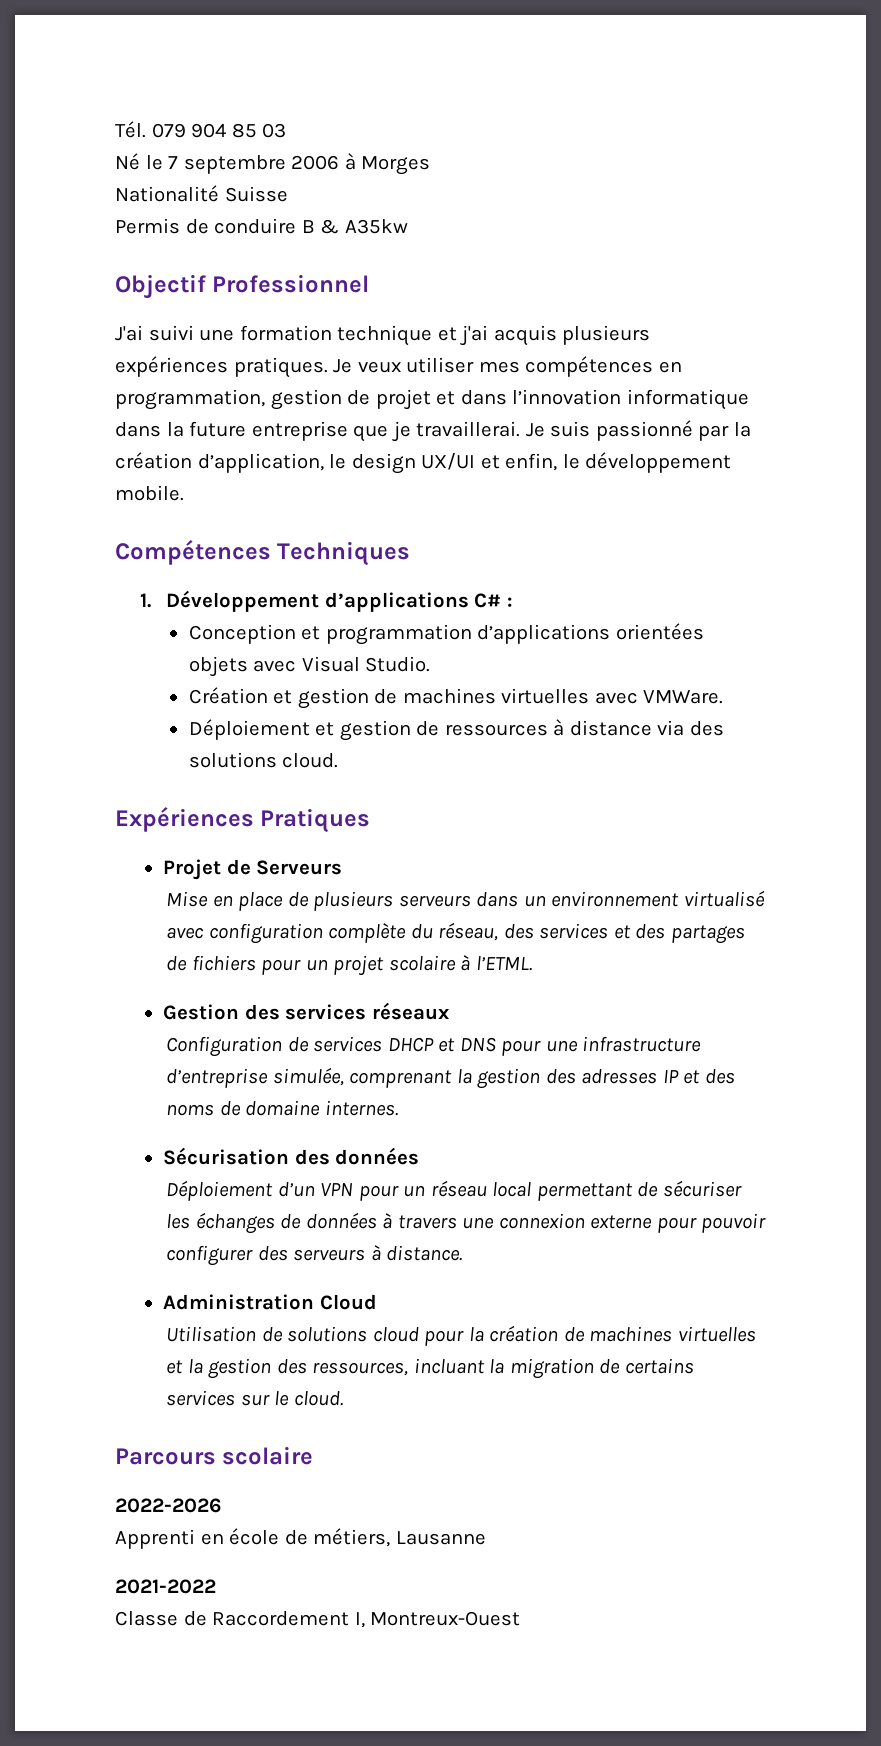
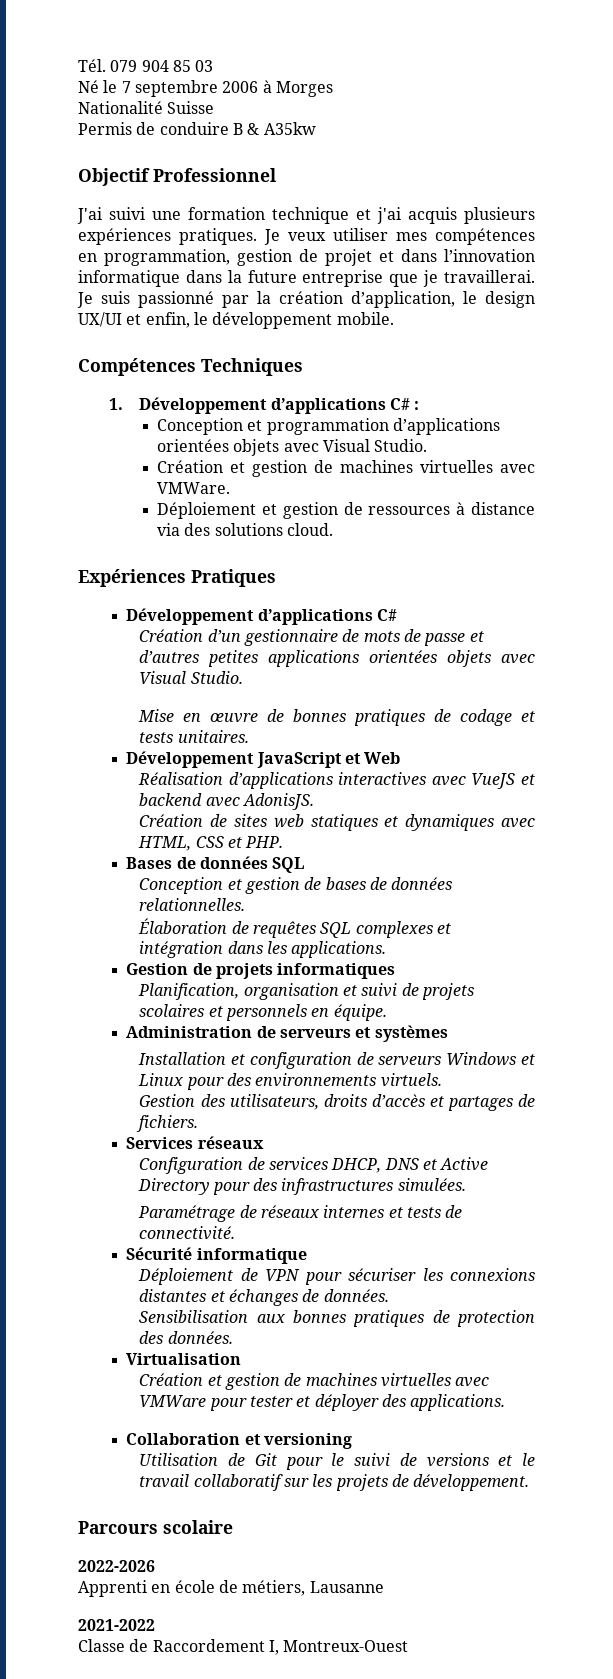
[163,859,343,880] [165,890,765,911] [165,922,745,944] [165,955,532,976] [163,1002,449,1020] [165,1036,702,1057] [165,1067,735,1089] [165,1100,398,1116] [163,1147,420,1165] [165,1180,315,1201] Projet de Serveurs // Mise en place de plusieurs serveurs dans un environnement virtualisé avec configuration complète du réseau, des services et des partages de fichiers pour un projet scolaire à l’ETML. // Gestion des services réseaux // Configuration de services DHCP et DNS pour une infrastructure d’entreprise simulée, comprenant la gestion des adresses IP et des noms de domaine internes. // Sécurisation des données // Déploiement d’un -> [126,608,397,625] [139,629,484,646] [139,650,535,667] [139,671,243,684] [138,709,535,726] [139,730,249,743] [126,751,401,768] [138,772,535,789] [139,793,315,810] [139,814,535,831] [138,836,284,851] [126,856,305,873] [139,877,453,894] [139,898,246,911] [138,918,452,938] [139,941,387,958] [126,963,396,979] [138,983,475,1000] [139,1004,387,1021] [126,1025,448,1042] [138,1052,536,1069] [138,1073,442,1090] [139,1094,535,1111] [136,1115,199,1132] [126,1136,264,1149] [139,1157,489,1174] [138,1178,466,1195] [138,1205,463,1222] [139,1226,236,1240] [126,1247,307,1264] [138,1268,258,1285] Développement d’applications C# // Création d’un gestionnaire de mots de passe et d’autres petites applications orientées objets avec Visual Studio. // Mise en œuvre de bonnes pratiques de codage et tests unitaires. // Développement JavaScript et Web // Réalisation d’applications interactives avec VueJS et backend avec AdonisJS. // Création de sites web statiques et dynamiques avec HTML, CSS et PHP. // Bases de données SQL // Conception et gestion de bases de données relationnelles. // Élaboration de requêtes SQL complexes et intégration dans les applications. // Gestion de projets informatiques // Planification, organisation et suivi de projets scolaires et personnels en équipe. // Administration de serveurs et systèmes // Installation et configuration de serveurs Windows et Linux pour des environnements virtuels. // Gestion des utilisateurs, droits d’accès et partages de fichiers. // Services réseaux // Configuration de services DHCP, DNS et Active Directory pour des infrastructures simulées. // Paramétrage de réseaux internes et tests de connectivité. // Sécurité informatique // Déploiement de
[403,1180,742,1201] [165,1212,767,1234] [165,1245,463,1266] [163,1294,377,1310] [165,1325,756,1346] [165,1358,694,1379] [165,1390,343,1406] un réseau local permettant de sécuriser les échanges de données à travers une connexion externe pour pouvoir configurer des serveurs à distance. // Administration Cloud // Utilisation de solutions cloud pour la création de machines virtuelles et la gestion des ressources, incluant la migration de certains services sur le cloud. -> [348,1268,535,1281] [139,1289,389,1306] [139,1310,535,1327] [139,1331,233,1344] [126,1353,242,1365] [139,1373,490,1390] [139,1394,506,1411] [126,1433,352,1449] [139,1453,535,1470] [139,1474,530,1491] sécuriser les connexions distantes et échanges de données. // Sensibilisation aux bonnes pratiques de protection des données. // Virtualisation // Création et gestion de machines virtuelles avec VMWare pour tester et déployer des applications. // Collaboration et versioning // Utilisation de Git pour le suivi de versions et le travail collaboratif sur les projets de développement.

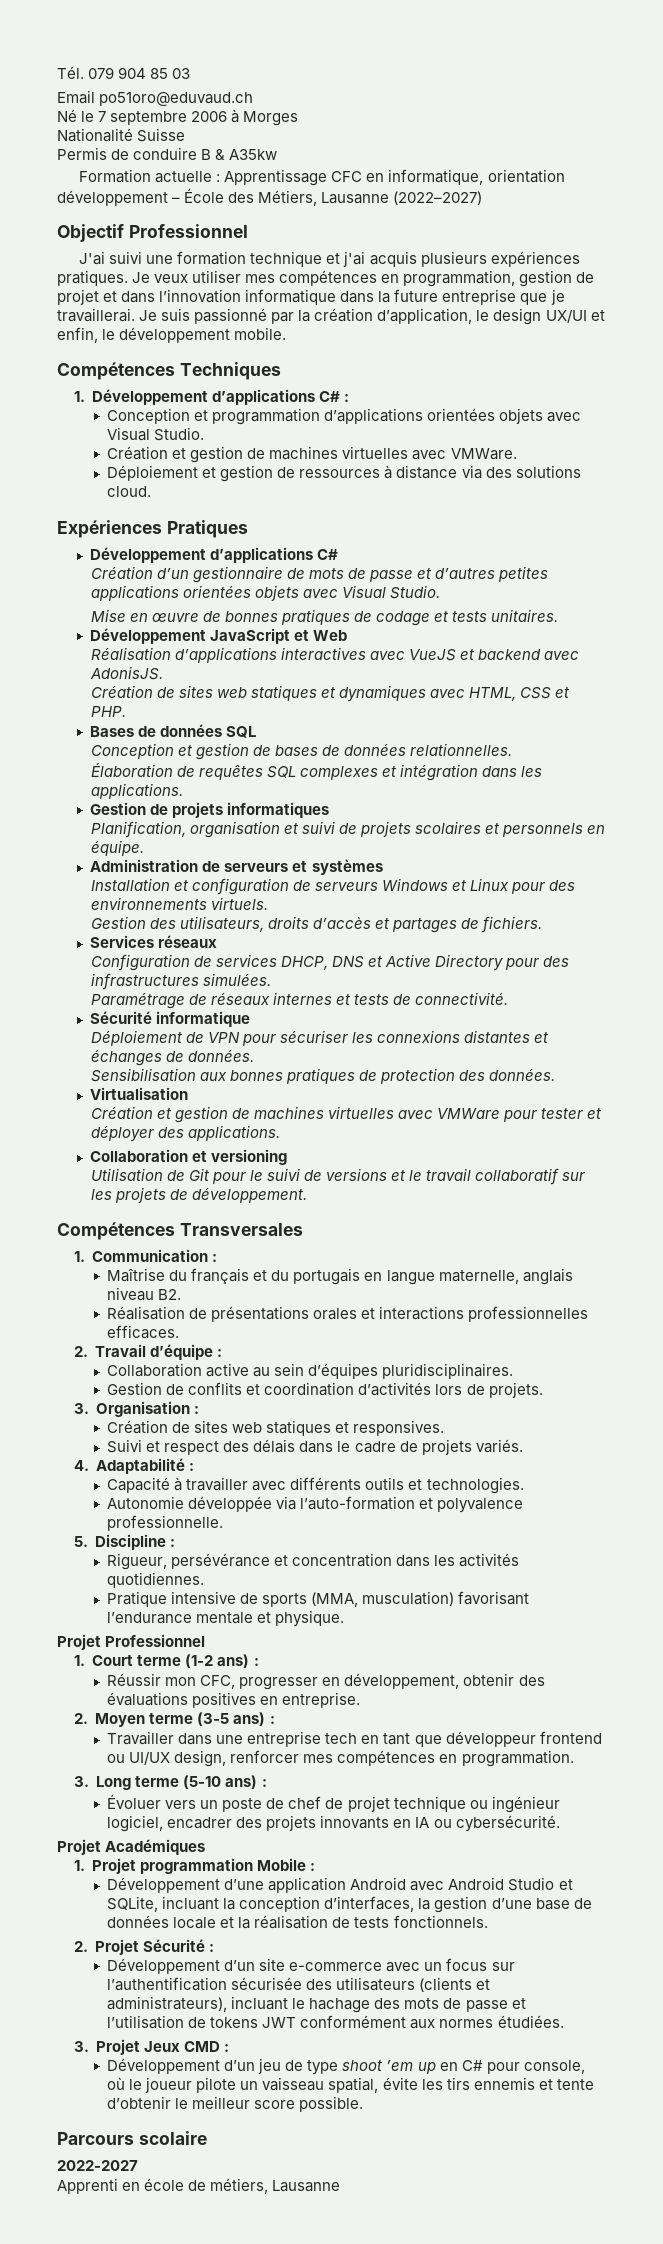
(214, 66) none -> [57,90,254,106] // Email po51oro@eduvaud.ch
(316, 128) none -> [79,169,565,186] [57,188,483,206] // Formation actuelle : Apprentissage CFC en informatique, orientation développement – École des Métiers, Lausanne (2022–2027)
(530, 1482) none -> [57,1222,303,1240] [73,1249,218,1262] [107,1268,573,1285] [107,1287,182,1301] [107,1306,589,1322] [107,1325,180,1339] [73,1344,223,1360] [107,1363,514,1379] [107,1382,543,1398] [73,1401,200,1417] [107,1420,445,1436] [107,1439,523,1455] [73,1458,195,1474] [107,1477,524,1494] [107,1496,524,1513] [107,1515,224,1531] [73,1534,176,1550] [107,1553,520,1570] [107,1572,205,1588] [107,1591,530,1607] [107,1610,345,1627] [57,1634,206,1650] [73,1654,259,1668] [107,1673,545,1690] [107,1692,361,1708] [73,1712,275,1727] [107,1731,602,1747] [107,1750,574,1767] [73,1775,267,1790] [107,1794,560,1813] [107,1815,560,1832] [57,1839,206,1855] [73,1858,316,1874] [107,1877,573,1893] [107,1896,592,1913] [107,1915,488,1929] [73,1939,215,1955] [107,1958,515,1974] [107,1977,491,1992] [107,1996,526,2013] [107,2015,564,2029] [73,2039,230,2055] [107,2058,585,2075] [107,2077,594,2093] [107,2096,364,2112] // Compétences Transversales // 1. Communication : // Maîtrise du français et du portugais en langue maternelle, anglais niveau B2. // Réalisation de présentations orales et interactions professionnelles efficaces. // 2. Travail d’équipe : // Collaboration active au sein d’équipes pluridisciplinaires. // Gestion de conflits et coordination d’activités lors de projets. // 3. Organisation : // Création de sites web statiques et responsives. // Suivi et respect des délais dans le cadre de projets variés. // 4. Adaptabilité : // Capacité à travailler avec différents outils et technologies. // Autonomie développée via l’auto-formation et polyvalence professionnelle. // 5. Discipline : // Rigueur, persévérance et concentration dans les activités quotidiennes. // Pratique intensive de sports (MMA, musculation) favorisant l’endurance mentale et physique. // Projet Professionnel // 1. Court terme (1-2 ans) : // Réussir mon CFC, progresser en développement, obtenir des évaluations positives en entreprise. // 2. Moyen terme (3-5 ans) : // Travailler dans une entreprise tech en tant que développeur frontend ou UI/UX design, renforcer mes compétences en programmation. // 3. Long terme (5-10 ans) : // Évoluer vers un poste de chef de projet technique ou ingénieur logiciel, encadrer des projets innovants en IA ou cybersécurité. // Projet Académiques // 1. Projet programmation Mobile : // Développement d’une application Android avec Android Studio et SQLite, incluant la conception d’interfaces, la gestion d’une base de données locale et la réalisation de tests fonctionnels. // 2. Projet Sécurité : // Développement d’un site e-commerce avec un focus sur l’authentification sécurisée des utilisateurs (clients et administrateurs), incluant le hachage des mots de passe et l’utilisation de tokens JWT conformément aux normes étudiées. // 3. Projet Jeux CMD : // Développement d’un jeu de type shoot ’em up en C# pour console, où le joueur pilote un vaisseau spatial, évite les tirs ennemis et tente d’obtenir le meilleur score possible.
[78,1560,155,1572] 2022-2026 -> [57,2160,138,2171] 2022-2027
[78,1619,155,1631] [78,1639,409,1655] // 2021-2022 // Classe de Raccordement I, Montreux-Ouest -> (341, 2186) none

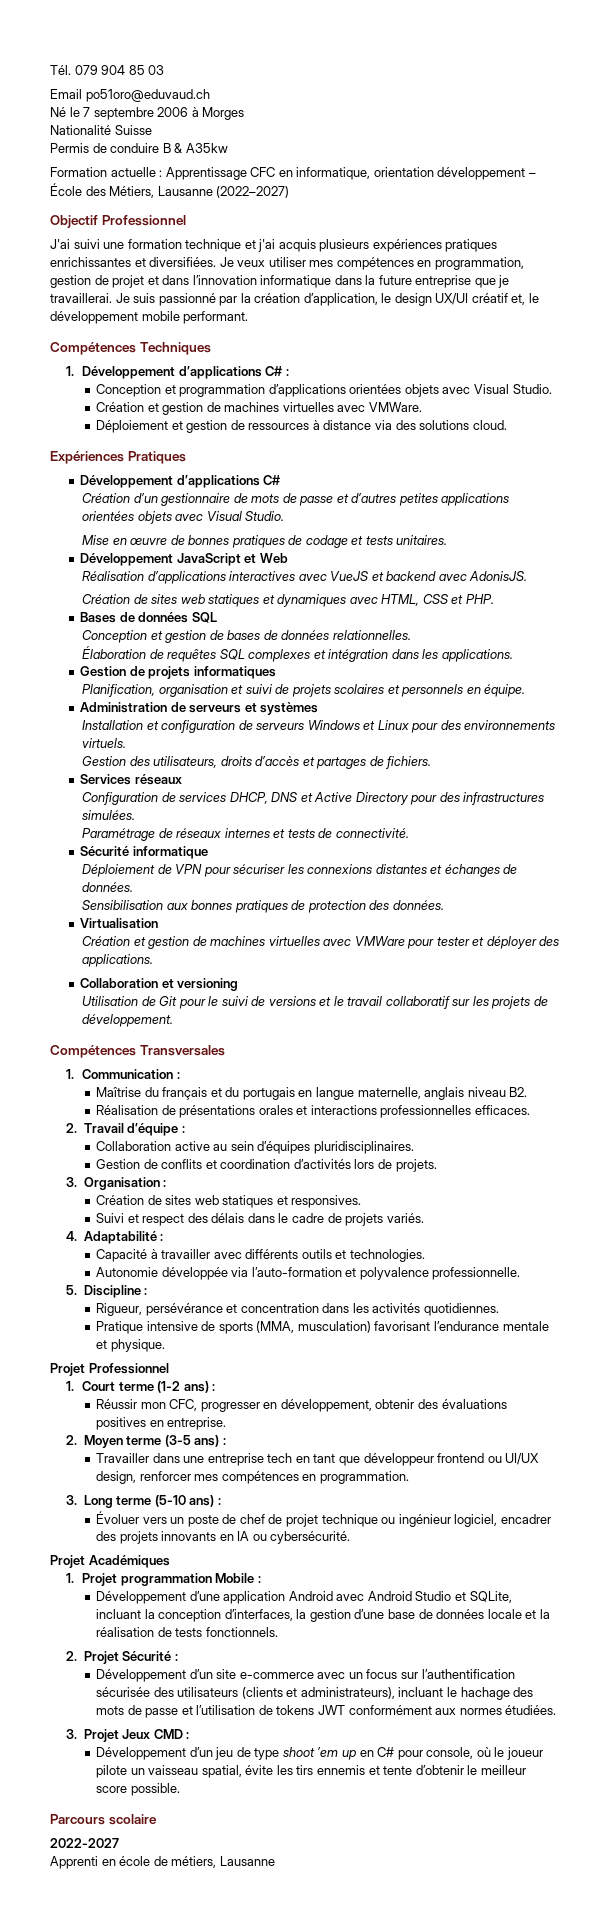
[57,270,128,286] pratiques. -> [445,239,498,252] [50,257,217,267] pratiques enrichissantes et diversifiées.
[590,310,605,321] [57,327,287,343] et enfin, le développement mobile. -> [471,293,539,305] [50,311,249,324] créatif et, le développement mobile performant.

